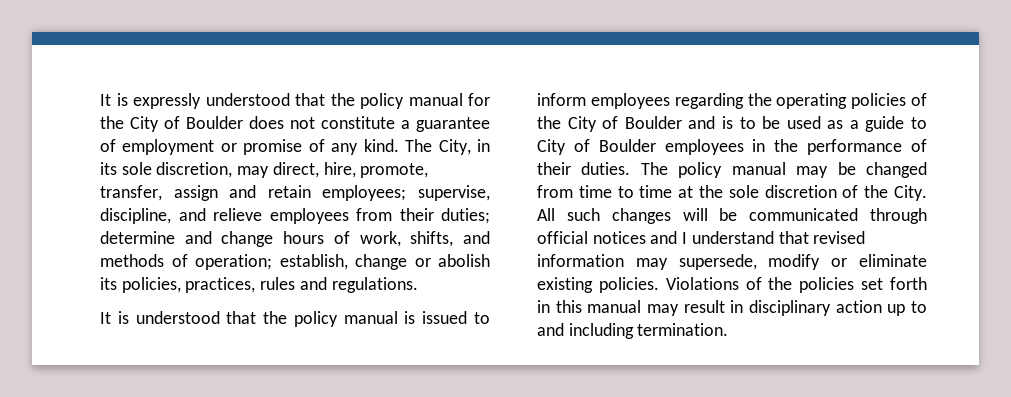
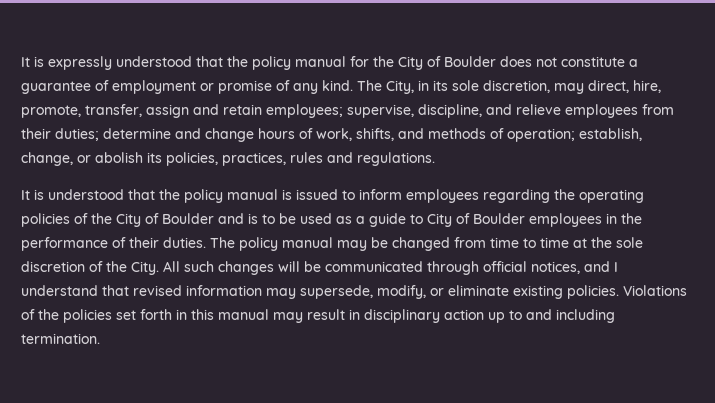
[355,254,407,270] change -> [21,152,73,166] change,
[592,231,646,244] notices -> [531,261,580,274] notices,
[768,254,821,270] modify -> [377,285,426,299] modify,

